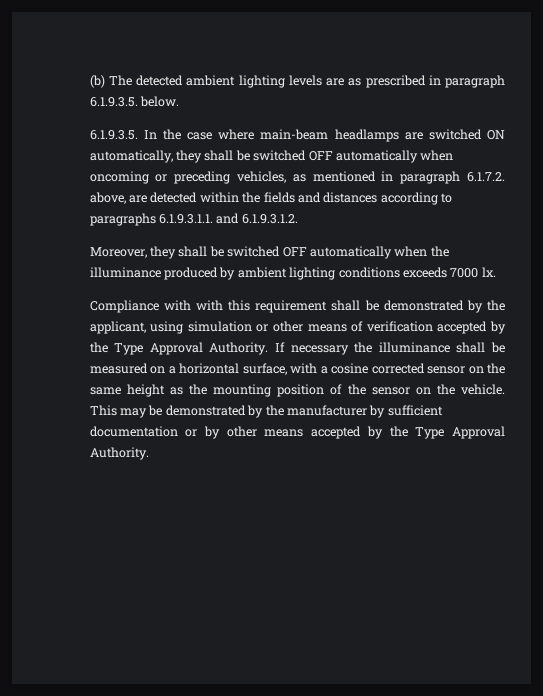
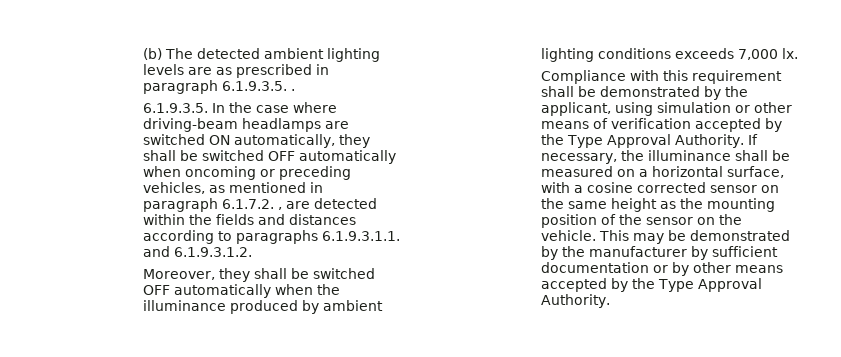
[140,96,180,107] below. -> [290,89,295,91] .
[260,129,329,140] main-beam -> [142,118,238,132] driving-beam
[89,192,126,204] above, -> [277,207,282,210] ,
[450,268,479,278] 7000 -> [737,49,778,60] 7,000
[195,300,223,311] with -> (659, 75) none
[290,345,349,355] necessary -> [540,153,617,164] necessary,

